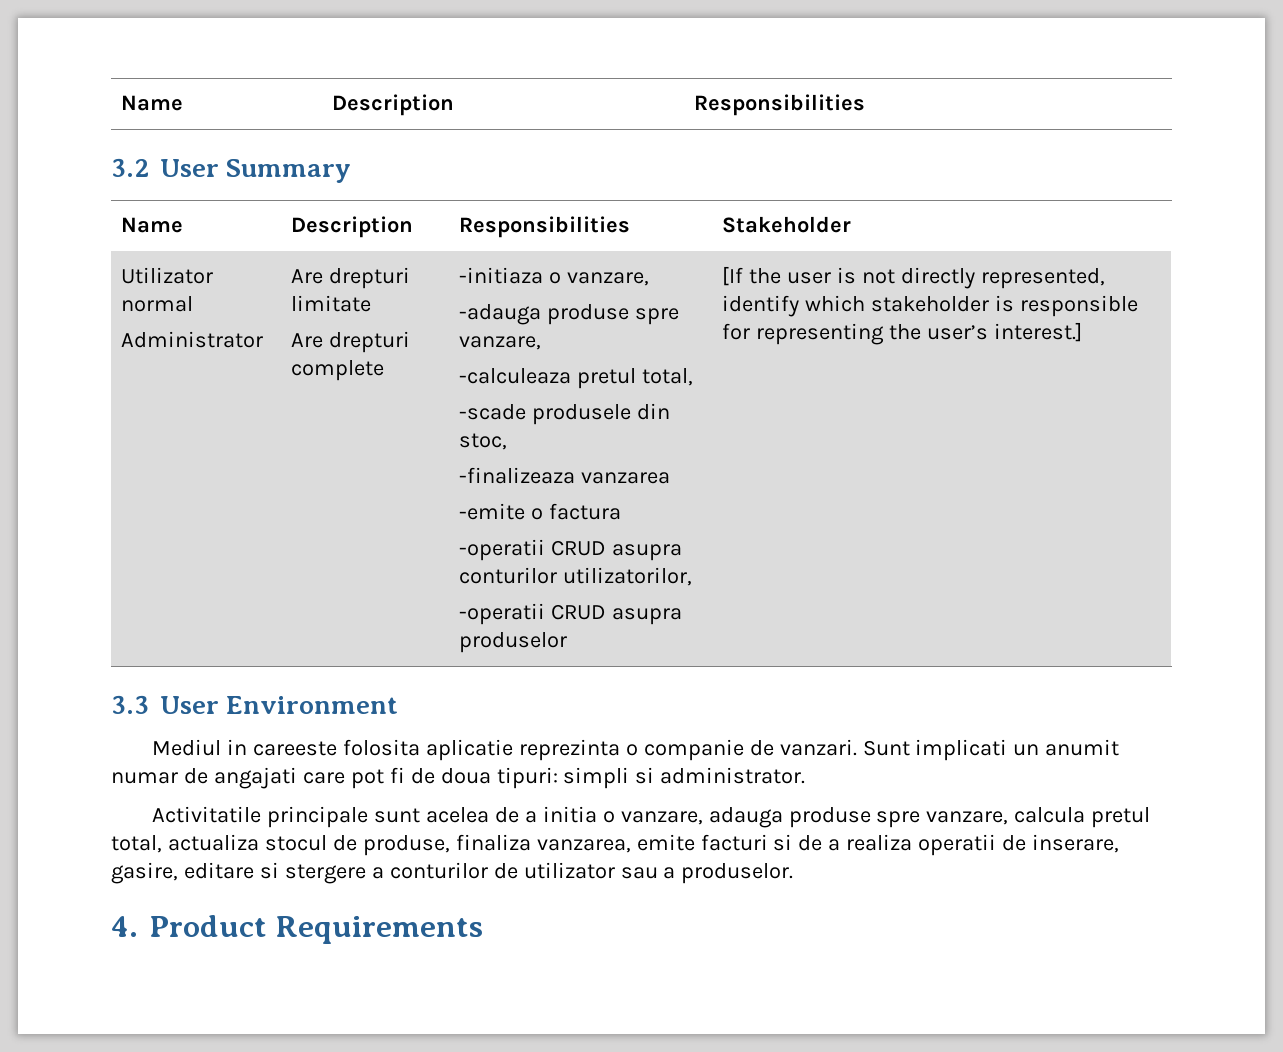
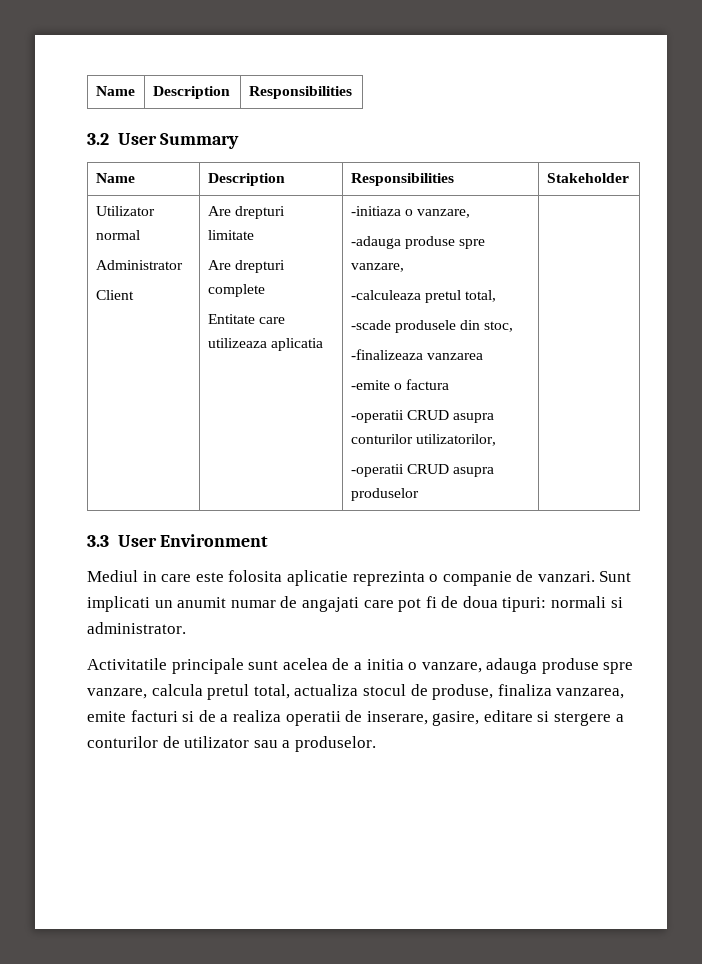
(264, 339) none -> [95,290,134,300] // Client
(385, 370) none -> [207,314,286,324] [207,338,324,351] // Entitate care utilizeaza aplicatia
[722,266,1105,289] [722,295,1139,317] [722,322,1083,345] [If the user is not directly represented, identify which stakeholder is responsible for representing the user’s interest.] -> (419, 494) none
[253,741,338,756] careeste -> [161,572,224,582] care este
[563,767,630,789] simpli -> [551,596,607,608] normali
[111,915,483,944] // 4. Product Requirements -> (376, 744) none

